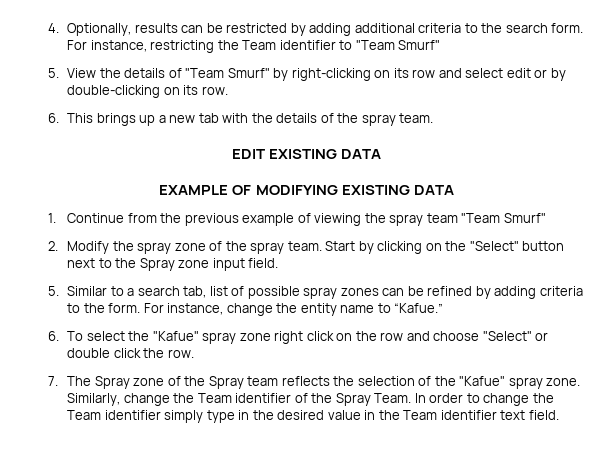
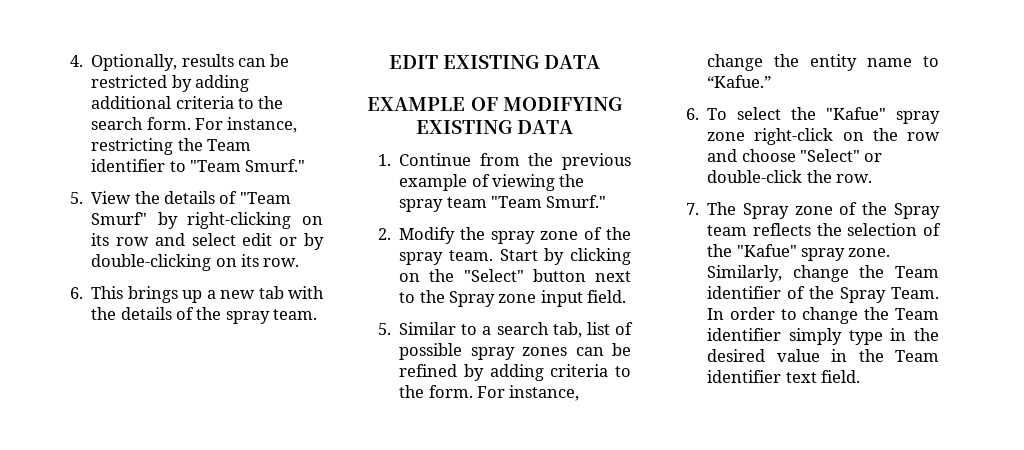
[398,40,441,50] Smurf" -> [245,159,306,172] Smurf."
[503,213,546,223] Smurf" -> [546,195,607,208] Smurf."
[274,331,334,344] right click -> [754,128,834,145] right-click
[67,348,141,358] double click -> [707,170,803,183] double-click

